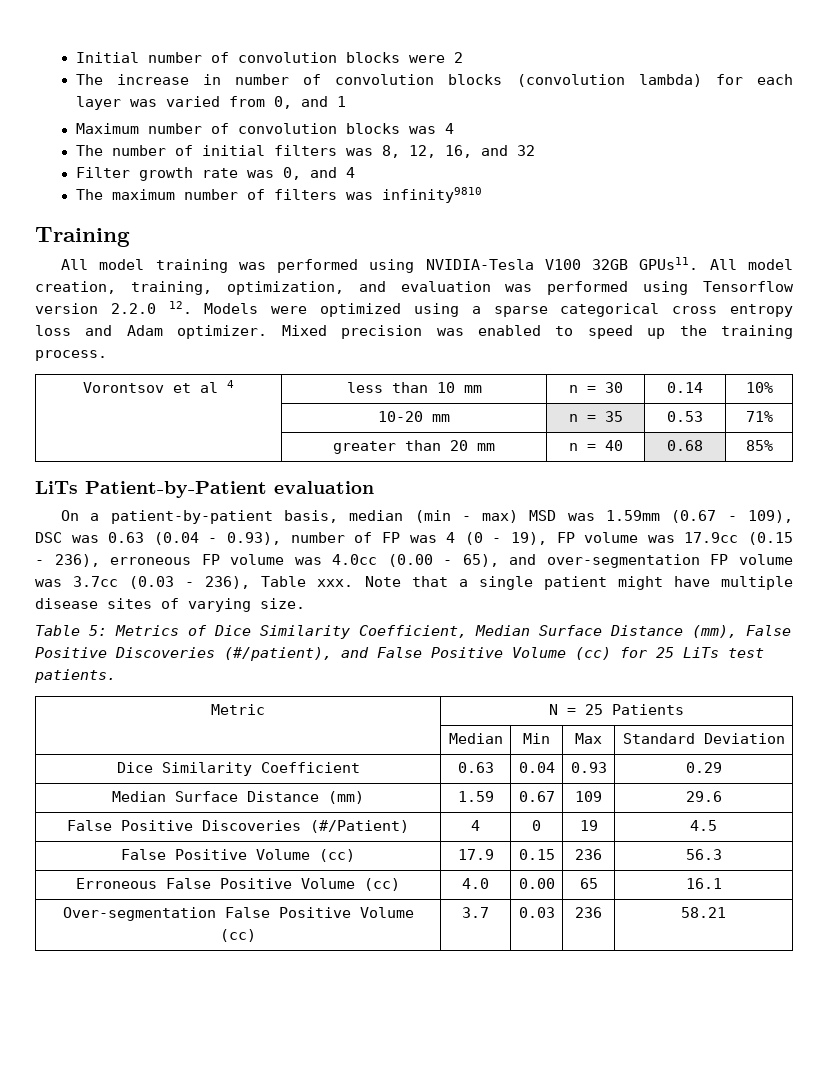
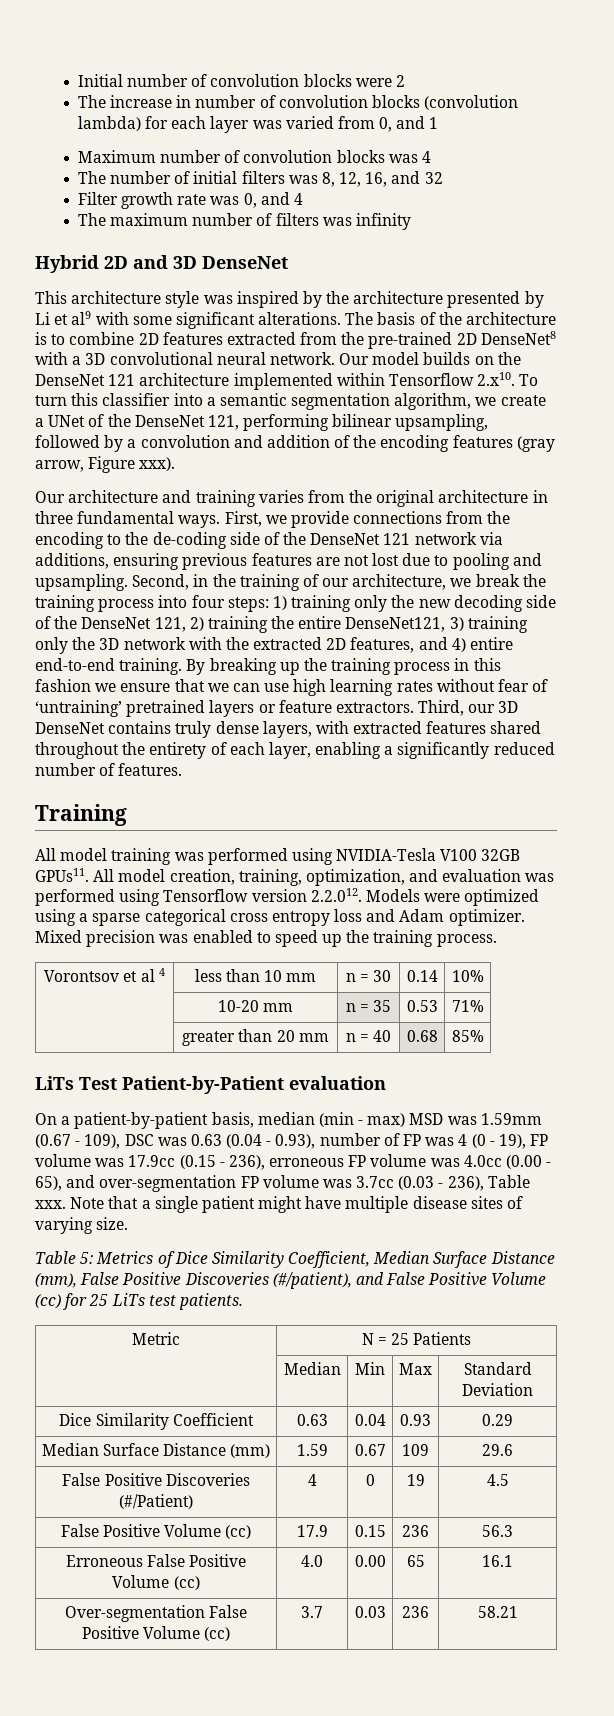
[381,187,482,203] infinity9810 -> [355,213,411,230] [35,255,288,273] [35,291,544,308] [35,311,557,329] [35,331,556,349] [35,352,521,365] [35,372,539,390] [35,393,546,410] [35,414,489,431] [35,435,555,452] [35,456,176,473] [35,490,548,507] [35,511,511,528] [35,532,503,549] [35,553,542,570] [35,574,546,591] [35,595,557,612] [35,616,528,633] [35,637,514,654] [35,658,501,675] [35,679,549,696] [35,700,519,717] [35,721,542,738] [35,742,555,759] [35,763,183,776] infinity // Hybrid 2D and 3D DenseNet // This architecture style was inspired by the architecture presented by Li et al9 with some significant alterations. The basis of the architecture is to combine 2D features extracted from the pre-trained 2D DenseNet8 with a 3D convolutional neural network. Our model builds on the DenseNet 121 architecture implemented within Tensorflow 2.x10. To turn this classifier into a semantic segmentation algorithm, we create a UNet of the DenseNet 121, performing bilinear upsampling, followed by a convolution and addition of the encoding features (gray arrow, Figure xxx). // Our architecture and training varies from the original architecture in three fundamental ways. First, we provide connections from the encoding to the de-coding side of the DenseNet 121 network via additions, ensuring previous features are not lost due to pooling and upsampling. Second, in the training of our architecture, we break the training process into four steps: 1) training only the new decoding side of the DenseNet 121, 2) training the entire DenseNet121, 3) training only the 3D network with the extracted 2D features, and 4) entire end-to-end training. By breaking up the training process in this fashion we ensure that we can use high learning rates without fear of ‘untraining’ pretrained layers or feature extractors. Third, our 3D DenseNet contains truly dense layers, with extracted features shared throughout the entirety of each layer, enabling a significantly reduced number of features.
[110,301,192,314] 2.2.0 12. -> [310,888,362,902] 2.2.012.
(78, 487) none -> [79,1077,117,1090] Test

